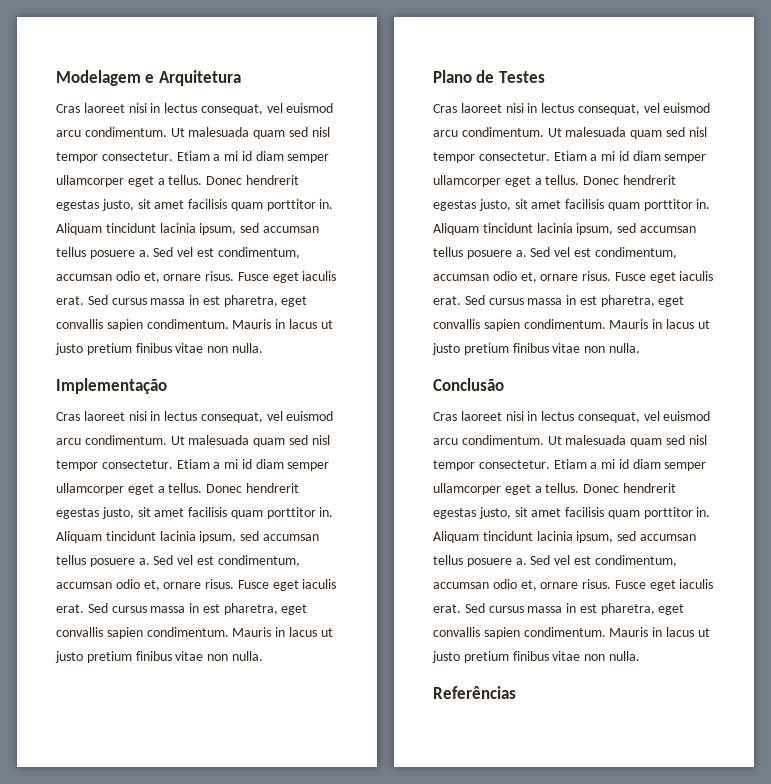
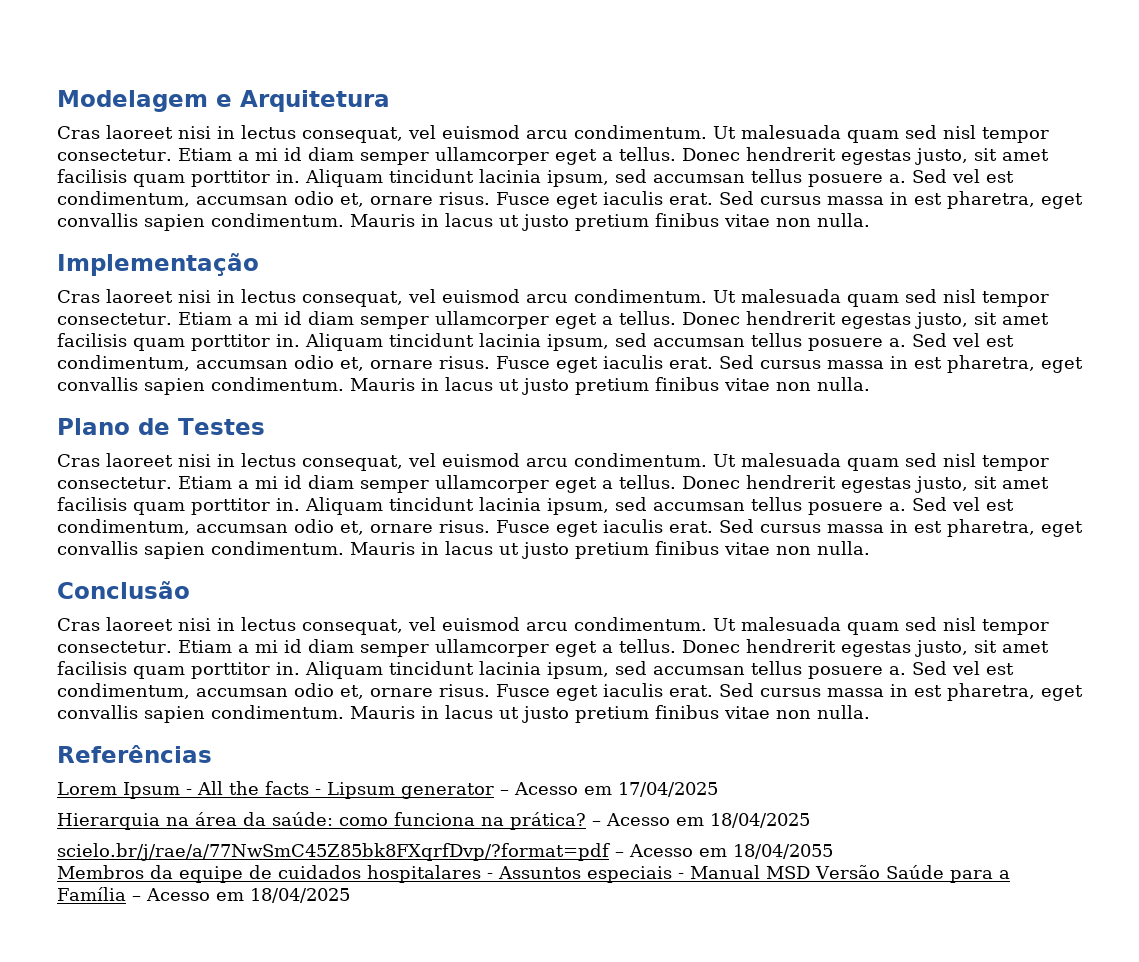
(516, 692) none -> [57,781,718,799] [57,812,810,830] [57,843,833,861] [57,865,1010,883] [57,887,350,903] // Lorem Ipsum - All the facts - Lipsum generator – Acesso em 17/04/2025 // Hierarquia na área da saúde: como funciona na prática? – Acesso em 18/04/2025 // scielo.br/j/rae/a/77NwSmC45Z85bk8FXqrfDvp/?format=pdf – Acesso em 18/04/2055 // Membros da equipe de cuidados hospitalares - Assuntos especiais - Manual MSD Versão Saúde para a Família – Acesso em 18/04/2025

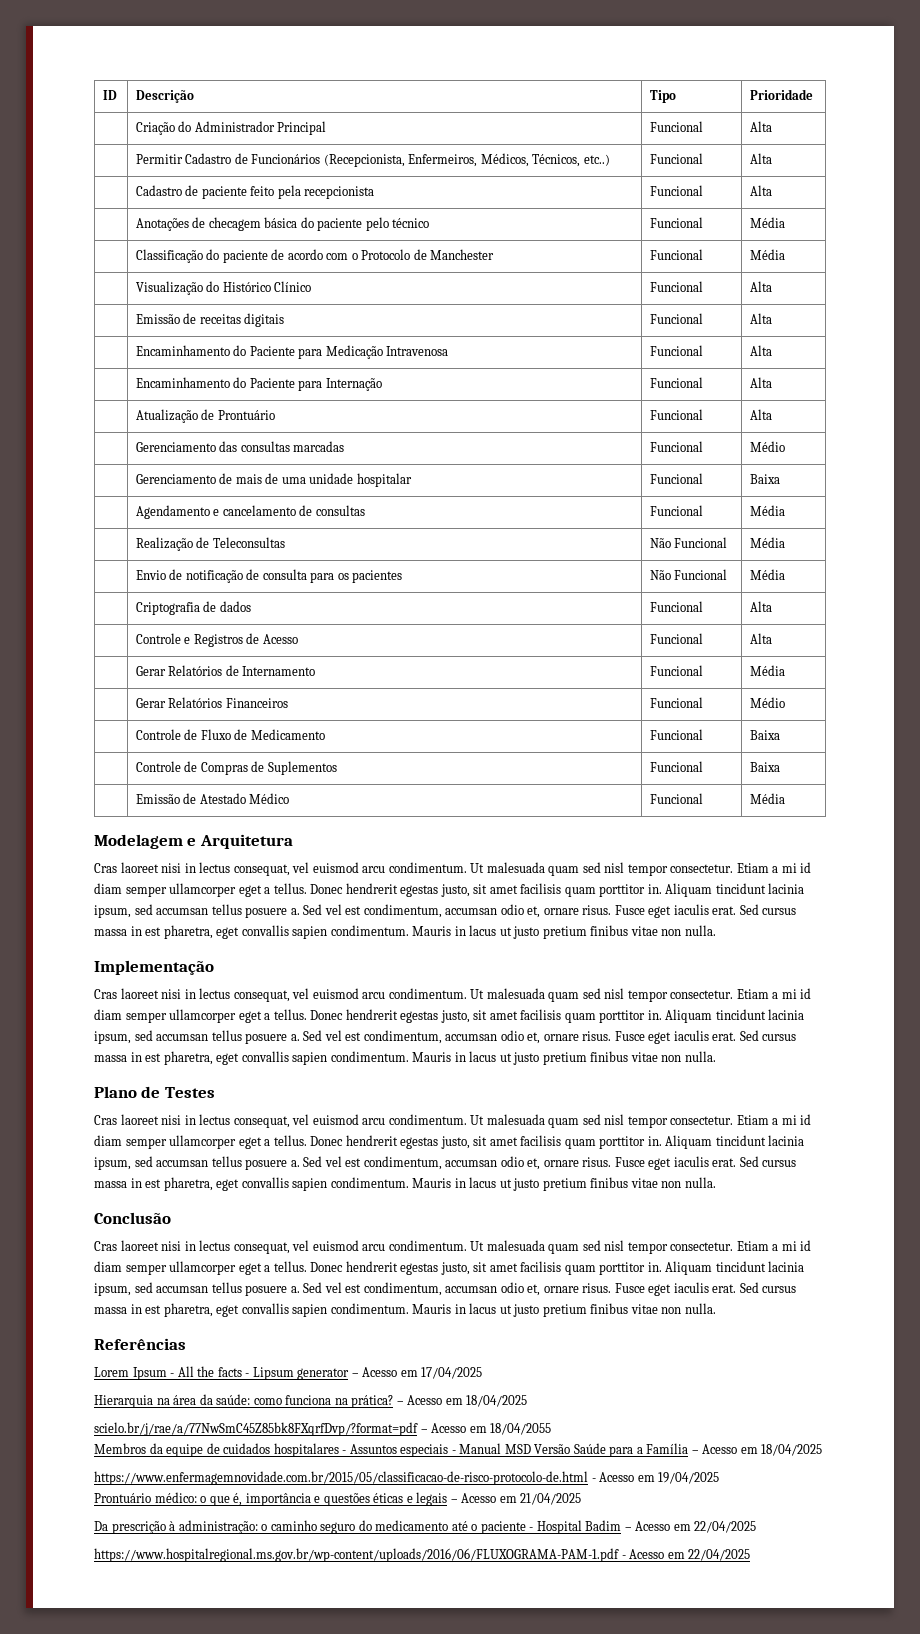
(57, 101) none -> [102,90,117,100] [135,90,194,103] [649,90,676,103] [749,89,813,100] [135,121,327,135] [649,121,703,132] [749,121,772,132] [135,153,610,167] [649,153,703,164] [749,153,772,164] [135,185,375,199] [649,185,703,196] [749,185,772,196] [135,217,430,231] [649,217,703,228] [749,217,785,228] [135,249,495,263] [649,249,703,260] [749,249,785,260] [135,281,312,295] [649,281,703,292] [749,281,772,292] [135,313,285,327] [649,313,703,324] [749,313,772,324] [135,345,449,359] [649,345,703,356] [749,345,772,356] [135,377,382,391] [649,377,703,388] [749,377,772,388] [135,409,275,423] [649,409,703,420] [749,409,772,420] [135,441,345,452] [649,441,703,452] [749,441,785,452] [135,473,412,487] [649,473,703,484] [749,474,780,484] [135,505,365,519] [649,505,703,516] [749,505,785,516] [135,537,285,551] [649,537,728,548] [749,537,785,548] [135,569,403,583] [649,569,728,580] [749,569,785,580] [135,601,251,615] [649,601,703,612] [749,601,772,612] [135,633,298,647] [649,633,703,644] [749,633,772,644] [135,665,316,676] [649,665,703,676] [749,665,785,676] [135,697,288,708] [649,697,703,708] [749,697,785,708] [135,729,325,740] [649,729,703,740] [749,730,780,740] [135,761,337,775] [649,761,703,772] [749,762,780,772] [135,793,290,804] [649,793,703,804] [749,793,785,804] ID | Descrição | Tipo | Prioridade // | Criação do Administrador Principal | Funcional | Alta // | Permitir Cadastro de Funcionários (Recepcionista, Enfermeiros, Médicos, Técnicos, etc..) | Funcional | Alta // | Cadastro de paciente feito pela recepcionista | Funcional | Alta // | Anotações de checagem básica do paciente pelo técnico | Funcional | Média // | Classificação do paciente de acordo com o Protocolo de Manchester | Funcional | Média // | Visualização do Histórico Clínico | Funcional | Alta // | Emissão de receitas digitais | Funcional | Alta // | Encaminhamento do Paciente para Medicação Intravenosa | Funcional | Alta // | Encaminhamento do Paciente para Internação | Funcional | Alta // | Atualização de Prontuário | Funcional | Alta // | Gerenciamento das consultas marcadas | Funcional | Médio // | Gerenciamento de mais de uma unidade hospitalar | Funcional | Baixa // | Agendamento e cancelamento de consultas | Funcional | Média // | Realização de Teleconsultas | Não Funcional | Média // | Envio de notificação de consulta para os pacientes | Não Funcional | Média // | Criptografia de dados | Funcional | Alta // | Controle e Registros de Acesso | Funcional | Alta // | Gerar Relatórios de Internamento | Funcional | Média // | Gerar Relatórios Financeiros | Funcional | Médio // | Controle de Fluxo de Medicamento | Funcional | Baixa // | Controle de Compras de Suplementos | Funcional | Baixa // | Emissão de Atestado Médico | Funcional | Média //
(350, 895) none -> [94,1471,720,1485] [94,1492,582,1506] [94,1520,757,1534] [94,1548,751,1562] // https://www.enfermagemnovidade.com.br/2015/05/classificacao-de-risco-protocolo-de.html - Acesso em 19/04/2025 // Prontuário médico: o que é, importância e questões éticas e legais – Acesso em 21/04/2025 // Da prescrição à administração: o caminho seguro do medicamento até o paciente - Hospital Badim – Acesso em 22/04/2025 // https://www.hospitalregional.ms.gov.br/wp-content/uploads/2016/06/FLUXOGRAMA-PAM-1.pdf - Acesso em 22/04/2025

